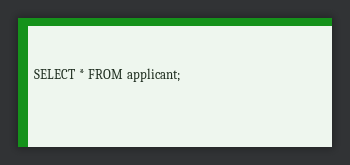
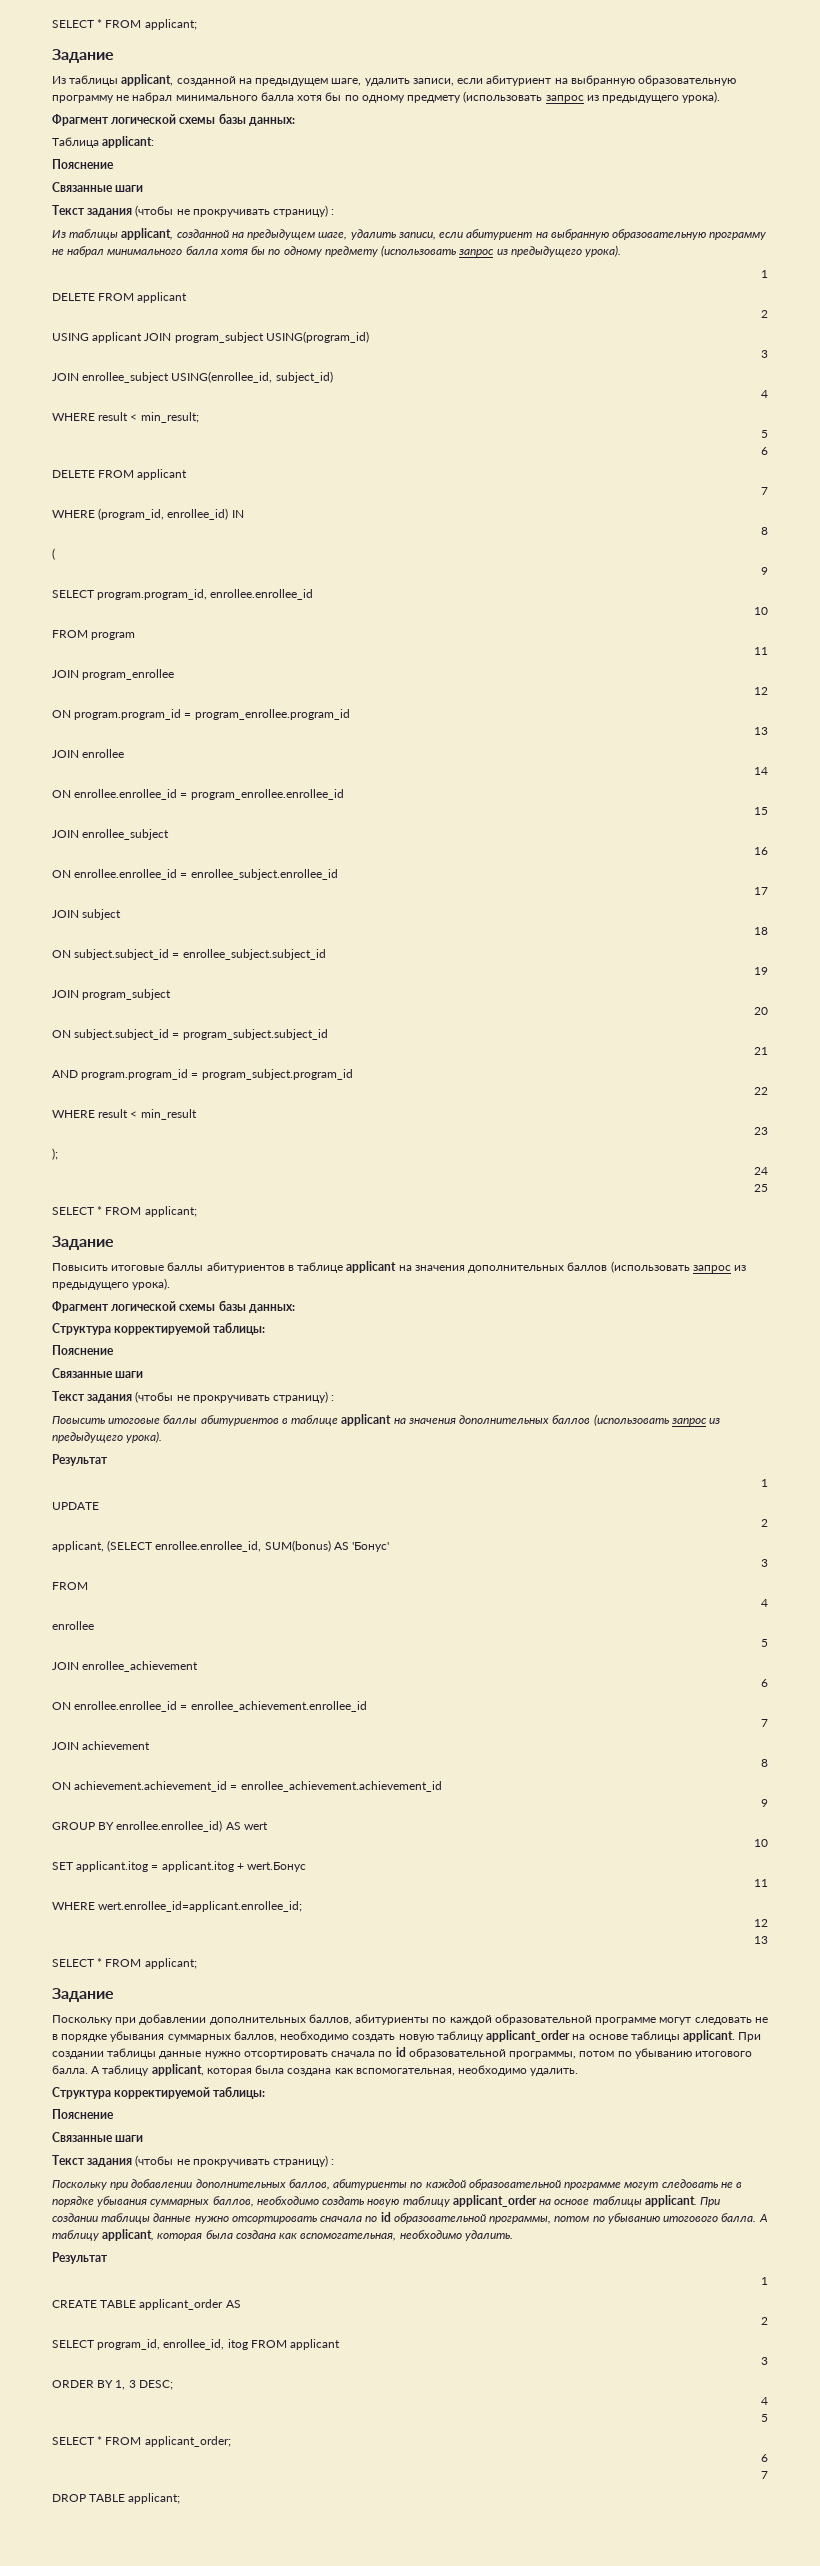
[34,68,180,82] SELECT * FROM applicant; -> [52,19,197,30] [52,49,114,63] [52,74,737,86] [52,91,721,103] [52,113,295,126] [52,136,155,148] [52,159,114,169] [52,182,144,192] [52,205,335,217] [52,228,767,240] [52,245,622,257] [761,270,768,278] [52,292,188,303] [761,310,768,318] [52,331,369,343] [761,350,768,358] [52,371,333,383] [761,390,768,398] [52,412,199,423] [761,430,768,438] [761,447,768,455] [52,469,188,480] [761,487,768,495] [52,508,244,520] [761,527,768,535] [52,548,55,560] [761,567,768,575] [52,589,314,600] [754,607,768,615] [52,630,136,640] [754,647,768,655] [52,669,175,680] [754,687,768,695] [52,709,350,720] [754,727,768,735] [52,749,125,758] [754,767,768,775] [52,789,344,800] [754,807,768,815] [52,829,170,840] [754,847,768,855] [52,869,338,880] [754,887,768,895] [52,909,122,920] [754,927,768,935] [52,949,326,960] [754,967,768,975] [52,989,172,1000] [754,1007,768,1015] [52,1029,328,1040] [754,1047,768,1055] [52,1069,353,1080] [754,1087,768,1095] [52,1109,197,1120] [754,1127,768,1135] [52,1148,58,1160] [754,1167,768,1175] [754,1184,768,1192] [52,1206,197,1217] [52,1236,114,1250] [52,1261,747,1273] [52,1278,171,1290] [52,1300,295,1313] [52,1322,266,1335] [52,1345,114,1355] [52,1368,144,1378] [52,1391,335,1403] [52,1414,721,1426] [52,1431,163,1443] [52,1454,108,1466] [761,1479,768,1487] [52,1502,99,1510] [761,1519,768,1527] [52,1540,390,1552] [761,1559,768,1567] [52,1582,88,1590] [761,1599,768,1607] [52,1621,94,1630] [761,1639,768,1647] [52,1661,199,1672] [761,1679,768,1687] [52,1701,367,1712] [761,1719,768,1727] [52,1741,151,1750] [761,1759,768,1767] [52,1781,442,1792] [761,1799,768,1807] [52,1820,268,1832] [754,1839,768,1847] [52,1861,307,1872] [754,1879,768,1887] [52,1901,303,1912] [754,1919,768,1927] [754,1936,768,1944] [52,1958,197,1969] [52,1988,114,2002] [52,2014,768,2025] [52,2030,762,2042] [52,2047,753,2059] [52,2064,579,2076] [52,2086,266,2099] [52,2109,114,2119] [52,2132,144,2142] [52,2155,335,2167] [52,2179,743,2190] [52,2195,721,2207] [52,2212,768,2224] [52,2229,513,2241] [52,2252,108,2264] [761,2277,768,2285] [52,2299,241,2310] [761,2317,768,2325] [52,2339,341,2350] [761,2357,768,2365] [52,2380,173,2390] [761,2397,768,2405] [761,2414,768,2422] [52,2436,231,2447] [761,2454,768,2462] [761,2471,768,2479] [52,2493,181,2504] SELECT * FROM applicant; // Задание // Из таблицы applicant, созданной на предыдущем шаге, удалить записи, если абитуриент на выбранную образовательную программу не набрал минимального балла хотя бы по одному предмету (использовать запрос из предыдущего урока). // Фрагмент логической схемы базы данных: // Таблица applicant: // Пояснение // Связанные шаги // Текст задания (чтобы не прокручивать страницу) : // Из таблицы applicant, созданной на предыдущем шаге, удалить записи, если абитуриент на выбранную образовательную программу не набрал минимального балла хотя бы по одному предмету (использовать запрос из предыдущего урока). // 1 // DELETE FROM applicant // 2 // USING applicant JOIN program_subject USING(program_id) // 3 // JOIN enrollee_subject USING(enrollee_id, subject_id) // 4 // WHERE result < min_result; // 5 // 6 // DELETE FROM applicant // 7 // WHERE (program_id, enrollee_id) IN // 8 // ( // 9 // SELECT program.program_id, enrollee.enrollee_id // 10 // FROM program // 11 // JOIN program_enrollee // 12 // ON program.program_id = program_enrollee.program_id // 13 // JOIN enrollee // 14 // ON enrollee.enrollee_id = program_enrollee.enrollee_id // 15 // JOIN enrollee_subject // 16 // ON enrollee.enrollee_id = enrollee_subject.enrollee_id // 17 // JOIN subject // 18 // ON subject.subject_id = enrollee_subject.subject_id // 19 // JOIN program_subject // 20 // ON subject.subject_id = program_subject.subject_id // 21 // AND program.program_id = program_subject.program_id // 22 // WHERE result < min_result // 23 // ); // 24 // 25 // SELECT * FROM applicant; // Задание // Повысить итоговые баллы абитуриентов в таблице applicant на значения дополнительных баллов (использовать запрос из предыдущего урока). // Фрагмент логической схемы базы данных: // Структура корректируемой таблицы: // Пояснение // Связанные шаги // Текст задания (чтобы не прокручивать страницу) : // Повысить итоговые баллы абитуриентов в таблице applicant на значения дополнительных баллов (использовать запрос из предыдущего урока). // Результат // 1 // UPDATE // 2 // applicant, (SELECT enrollee.enrollee_id, SUM(bonus) AS 'Бонус' // 3 // FROM // 4 // enrollee // 5 // JOIN enrollee_achievement // 6 // ON enrollee.enrollee_id = enrollee_achievement.enrollee_id // 7 // JOIN achievement // 8 // ON achievement.achievement_id = enrollee_achievement.achievement_id // 9 // GROUP BY enrollee.enrollee_id) AS wert // 10 // SET applicant.itog = applicant.itog + wert.Бонус // 11 // WHERE wert.enrollee_id=applicant.enrollee_id; // 12 // 13 // SELECT * FROM applicant; // Задание // Поскольку при добавлении дополнительных баллов, абитуриенты по каждой образовательной программе могут следовать не в порядке убывания суммарных баллов, необходимо создать новую таблицу applicant_order на основе таблицы applicant. При создании таблицы данные нужно отсортировать сначала по id образовательной программы, потом по убыванию итогового балла. А таблицу applicant, которая была создана как вспомогательная, необходимо удалить. // Структура корректируемой таблицы: // Пояснение // Связанные шаги // Текст задания (чтобы не прокручивать страницу) : // Поскольку при добавлении дополнительных баллов, абитуриенты по каждой образовательной программе могут следовать не в порядке убывания суммарных баллов, необходимо создать новую таблицу applicant_order на основе таблицы applicant. При создании таблицы данные нужно отсортировать сначала по id образовательной программы, потом по убыванию итогового балла. А таблицу applicant, которая была создана как вспомогательная, необходимо удалить. // Результат // 1 // CREATE TABLE applicant_order AS // 2 // SELECT program_id, enrollee_id, itog FROM applicant // 3 // ORDER BY 1, 3 DESC; // 4 // 5 // SELECT * FROM applicant_order; // 6 // 7 // DROP TABLE applicant;

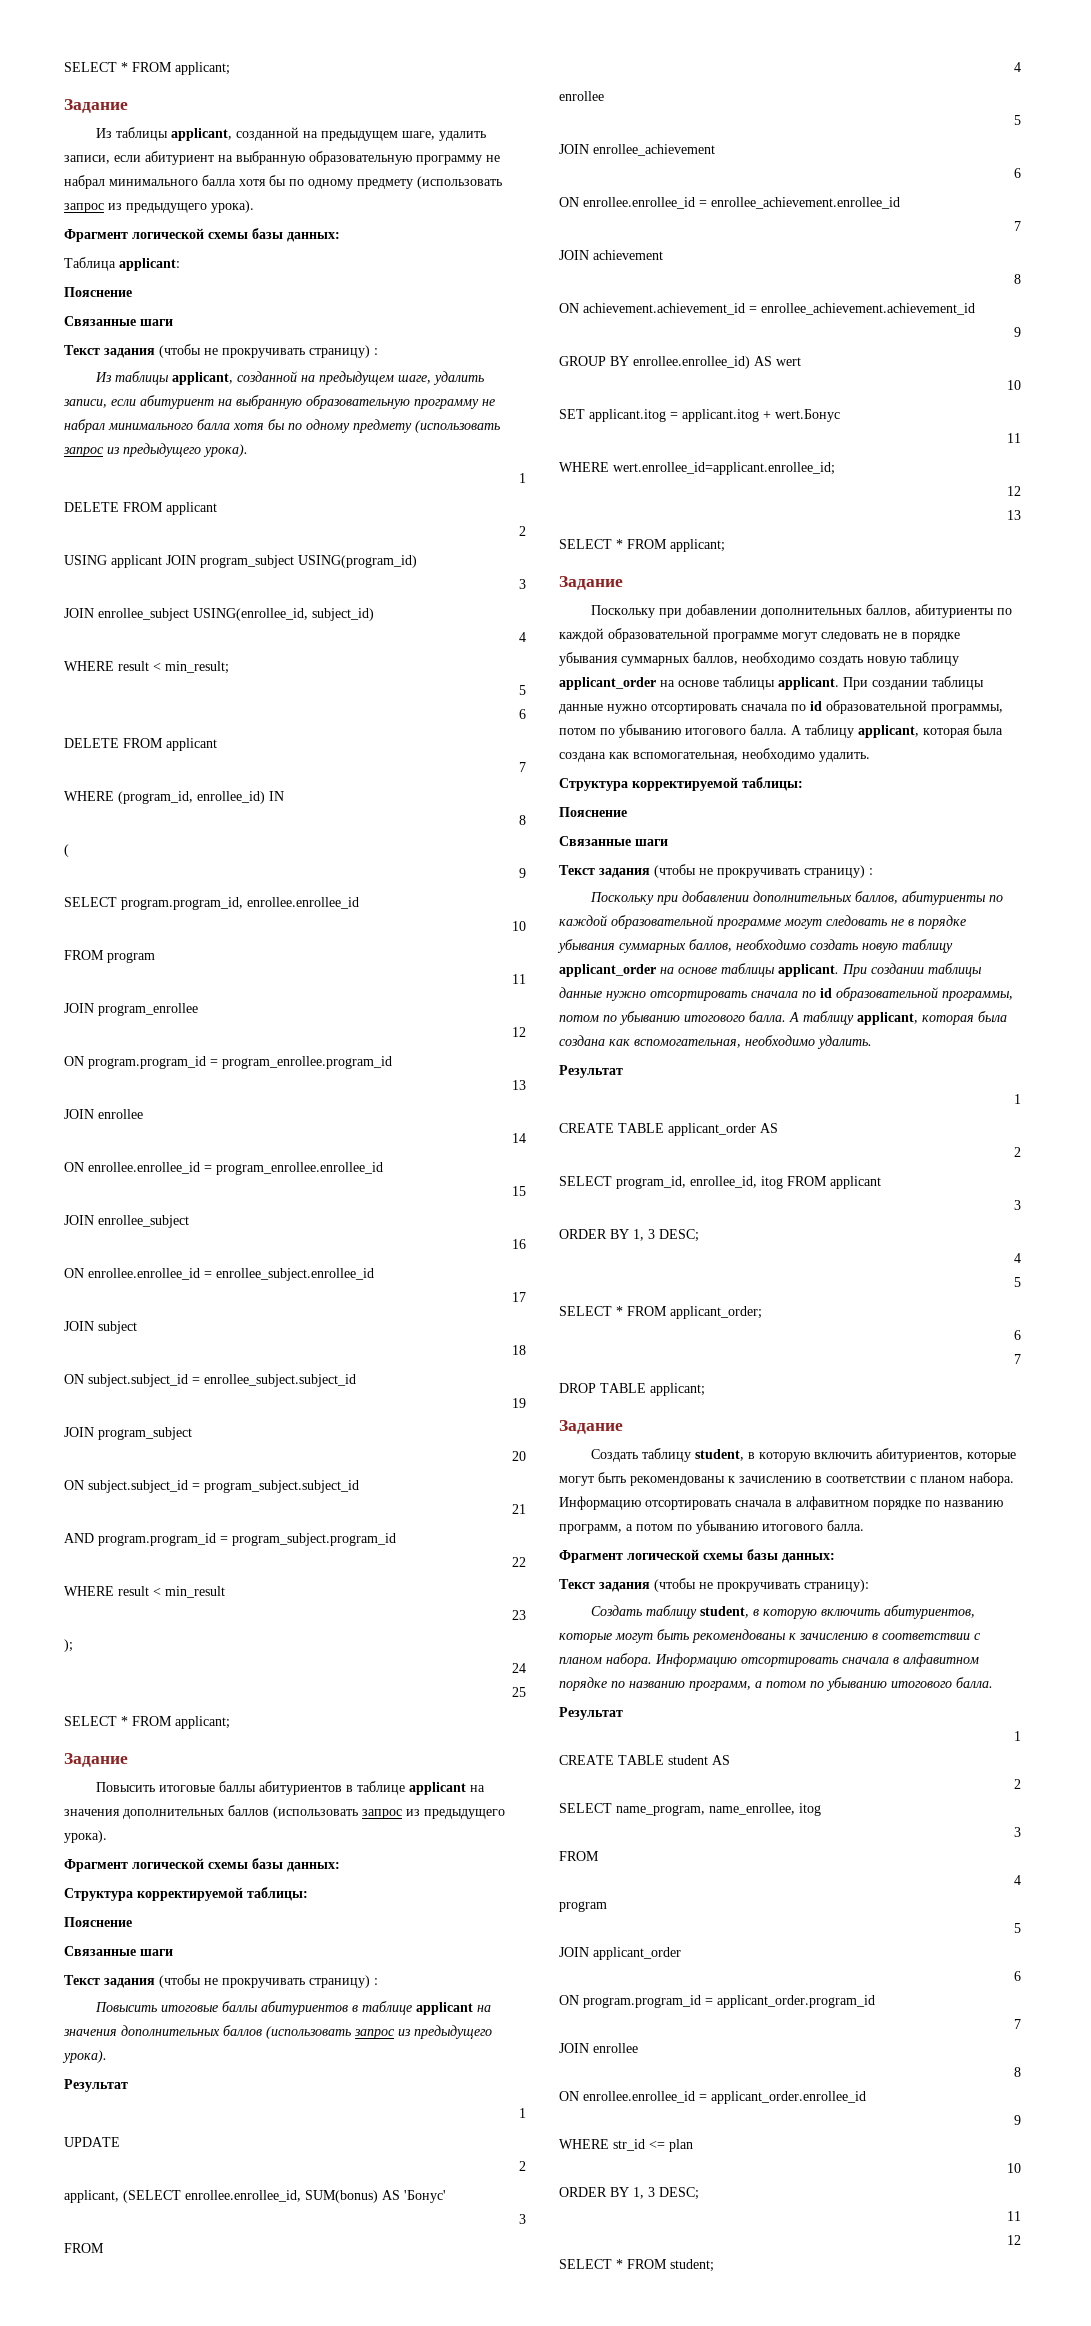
(181, 2498) none -> [559,1420,623,1434] [590,1448,1016,1462] [559,1472,1014,1486] [559,1496,1003,1510] [559,1520,864,1534] [559,1549,835,1563] [559,1578,869,1592] [590,1605,975,1619] [559,1629,981,1643] [559,1653,979,1667] [559,1677,993,1691] [559,1707,623,1720] [1014,1731,1021,1741] [559,1755,730,1765] [1014,1779,1021,1789] [559,1803,821,1816] [1014,1827,1021,1837] [559,1851,599,1861] [1014,1875,1021,1885] [559,1901,607,1912] [1014,1923,1021,1933] [559,1947,681,1960] [1014,1971,1021,1981] [559,1995,875,2008] [1014,2019,1021,2029] [559,2043,638,2053] [1014,2067,1021,2077] [559,2091,866,2104] [1014,2115,1021,2125] [559,2139,693,2152] [1007,2163,1021,2173] [559,2187,699,2200] [1007,2211,1021,2221] [1007,2235,1021,2245] [559,2259,714,2272] // Задание // Создать таблицу student, в которую включить абитуриентов, которые могут быть рекомендованы к зачислению в соответствии с планом набора. Информацию отсортировать сначала в алфавитном порядке по названию программ, а потом по убыванию итогового балла. // Фрагмент логической схемы базы данных: // Текст задания (чтобы не прокручивать страницу): // Создать таблицу student, в которую включить абитуриентов, которые могут быть рекомендованы к зачислению в соответствии с планом набора. Информацию отсортировать сначала в алфавитном порядке по названию программ, а потом по убыванию итогового балла. // Результат // 1 // CREATE TABLE student AS // 2 // SELECT name_program, name_enrollee, itog // 3 // FROM // 4 // program // 5 // JOIN applicant_order // 6 // ON program.program_id = applicant_order.program_id // 7 // JOIN enrollee // 8 // ON enrollee.enrollee_id = applicant_order.enrollee_id // 9 // WHERE str_id <= plan // 10 // ORDER BY 1, 3 DESC; // 11 // 12 // SELECT * FROM student;

